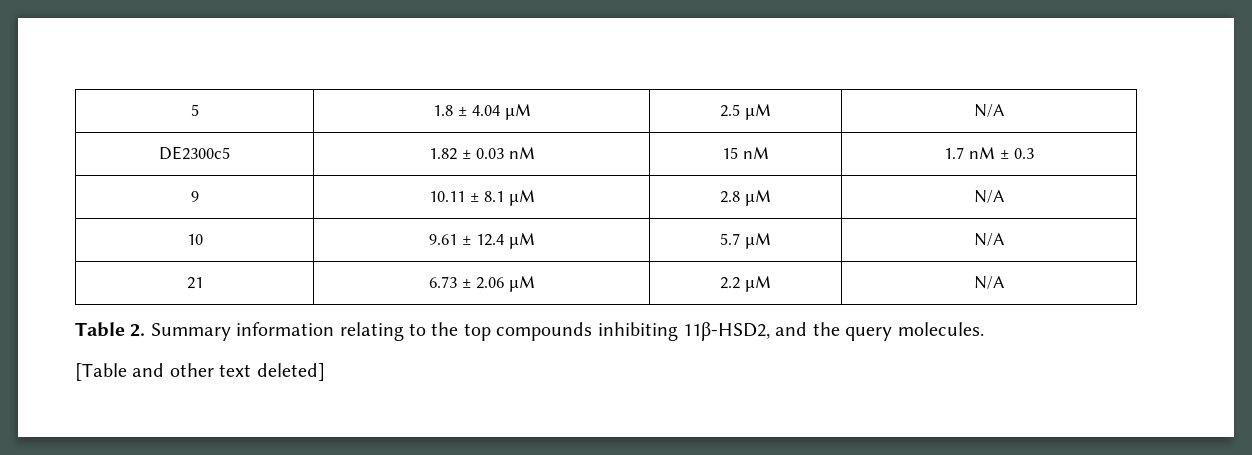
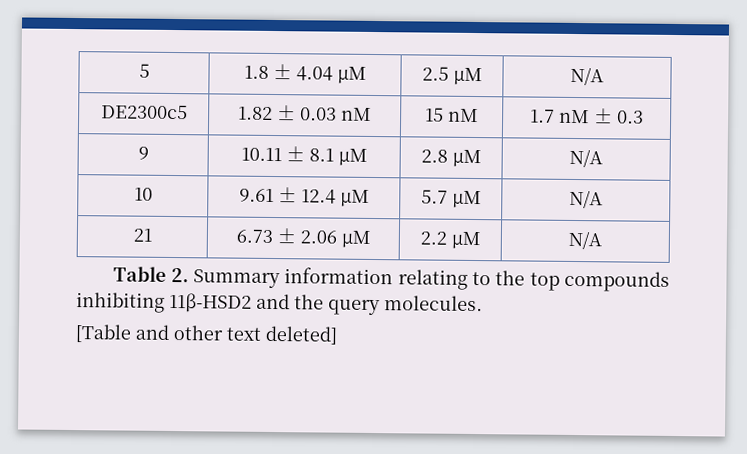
[682,322,770,341] 11β-HSD2, -> [169,292,252,313] 11β-HSD2

